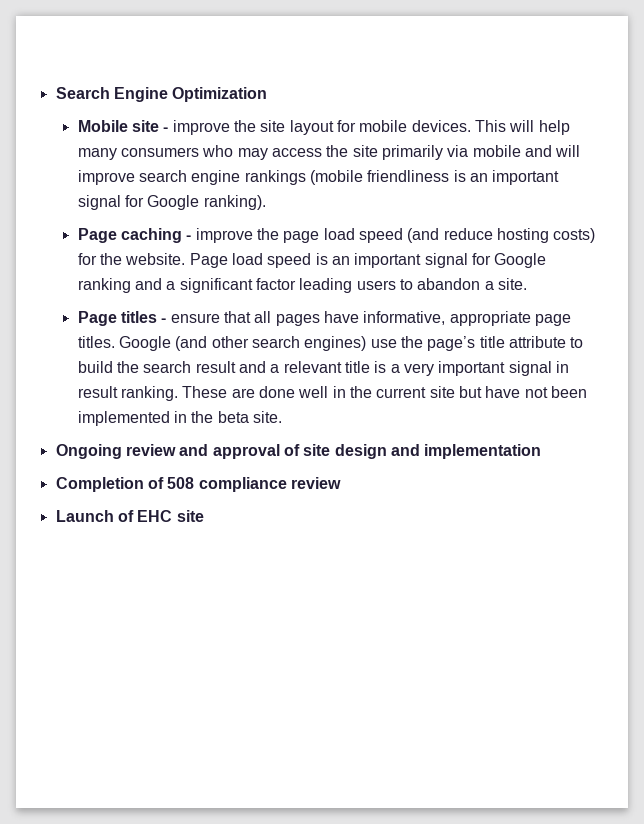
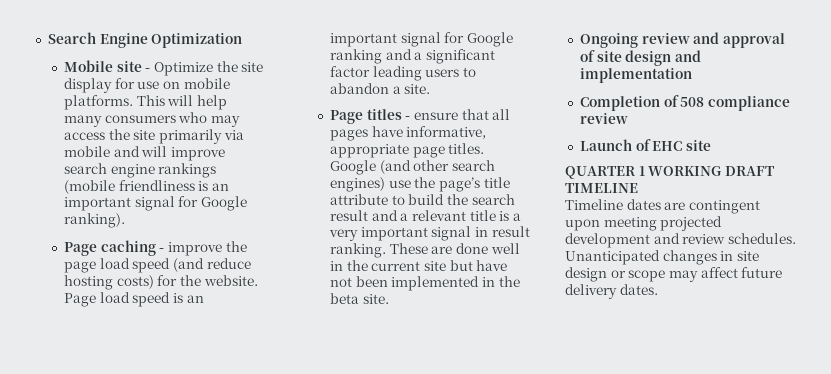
[172,120,471,135] improve the site layout for mobile devices. -> [153,61,264,76] [64,78,230,93] [64,95,134,110] Optimize the site display for use on mobile platforms.
(204, 516) none -> [565,166,775,179] [565,183,638,193] [565,199,760,214] [565,216,723,231] [565,233,796,248] [565,250,759,265] [565,267,783,282] [565,284,658,299] // QUARTER 1 WORKING DRAFT TIMELINE // Timeline dates are contingent upon meeting projected development and review schedules. Unanticipated changes in site design or scope may affect future delivery dates.

